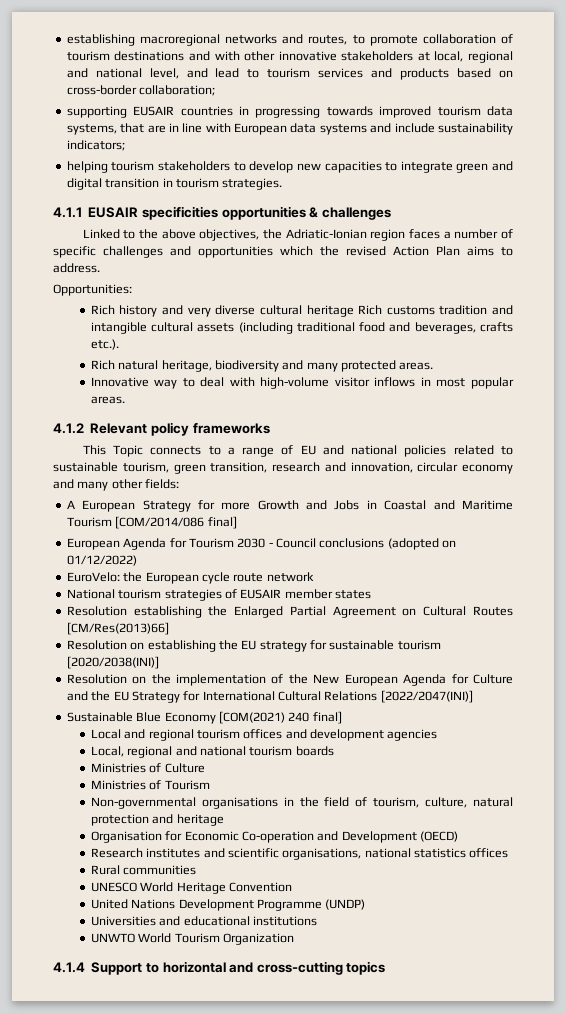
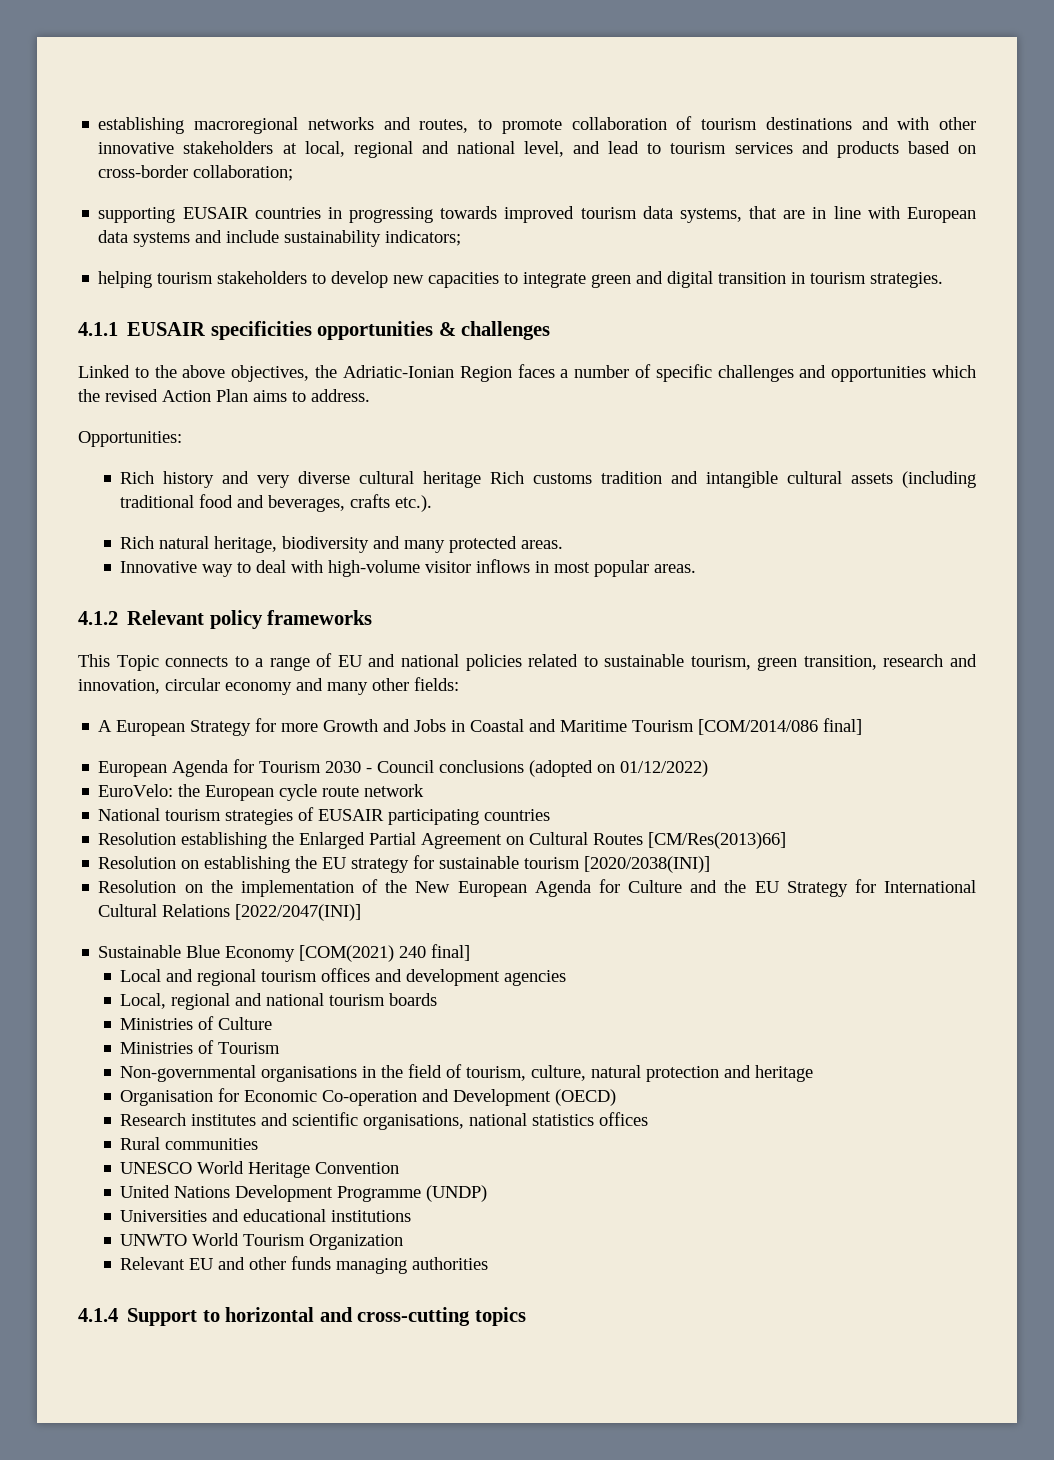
[370,229,406,241] region -> [459,366,512,382] Region
[284,589,371,599] member states -> [388,809,551,825] participating countries
(294, 939) none -> [120,1256,489,1274] // Relevant EU and other funds managing authorities

